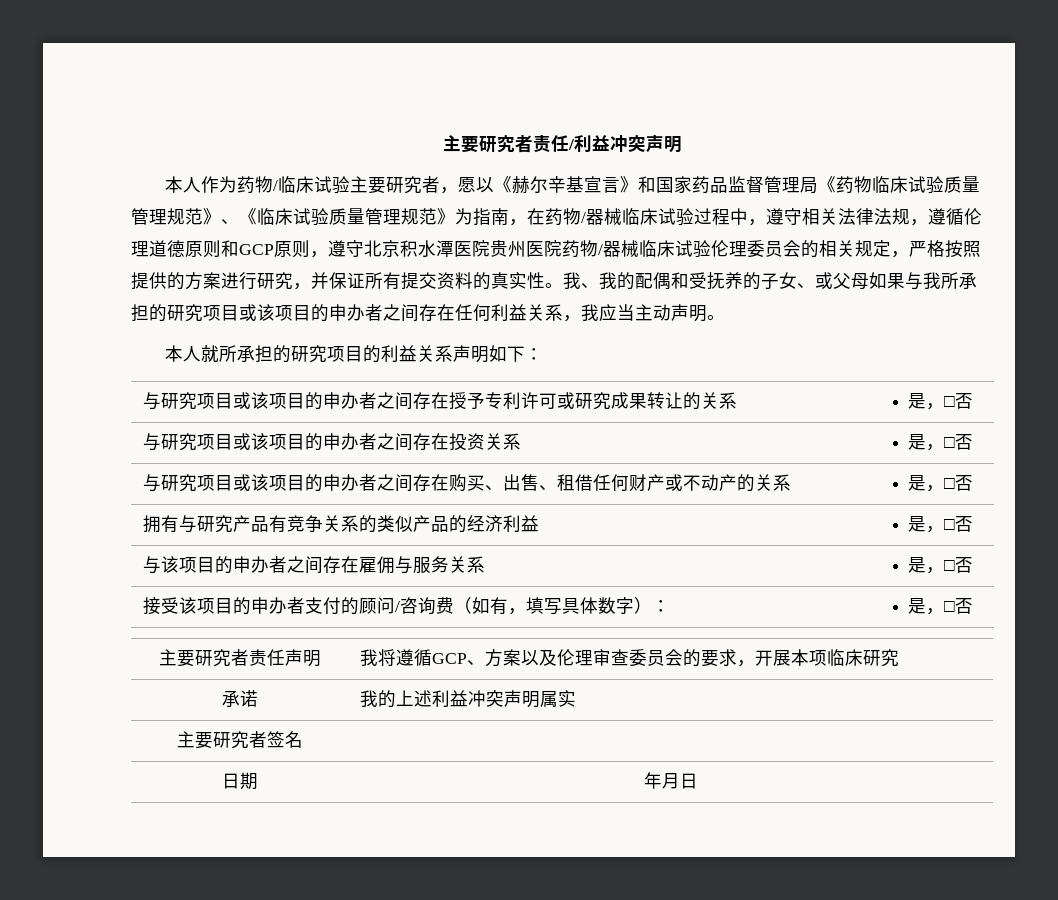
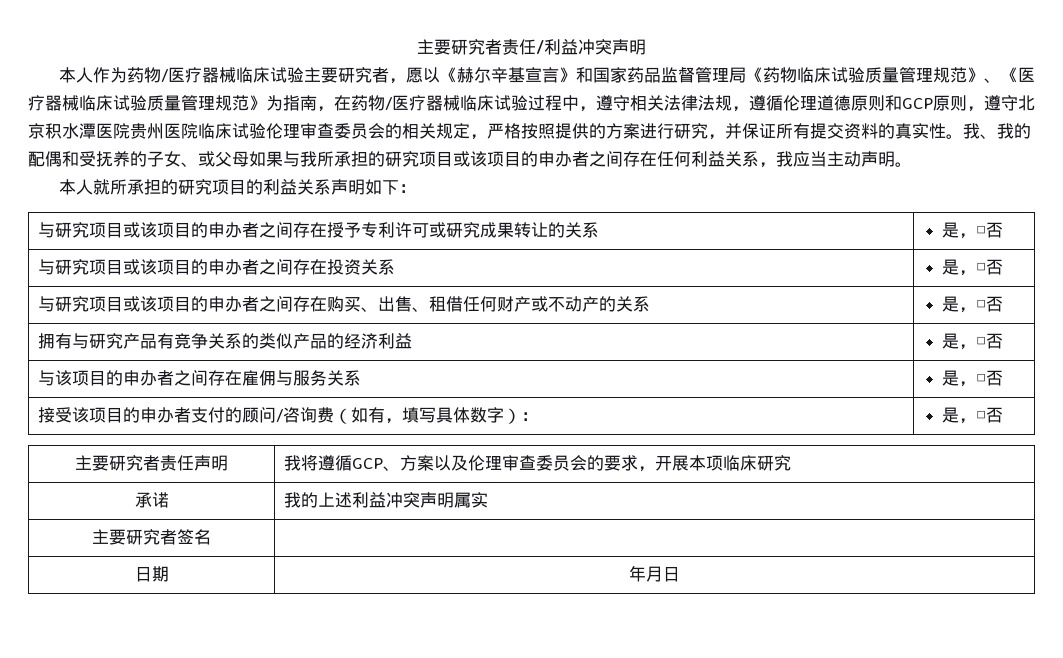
(279, 185) none -> [167,67,236,83] 医疗器械
(257, 216) none -> [1017,67,1035,82] [28,95,79,111] 医疗器械
(586, 217) none -> [392,95,426,111] 医疗
[562,240,639,258] 药物/器械 -> (198, 131) none
(747, 249) none -> [300,123,334,139] 审查

